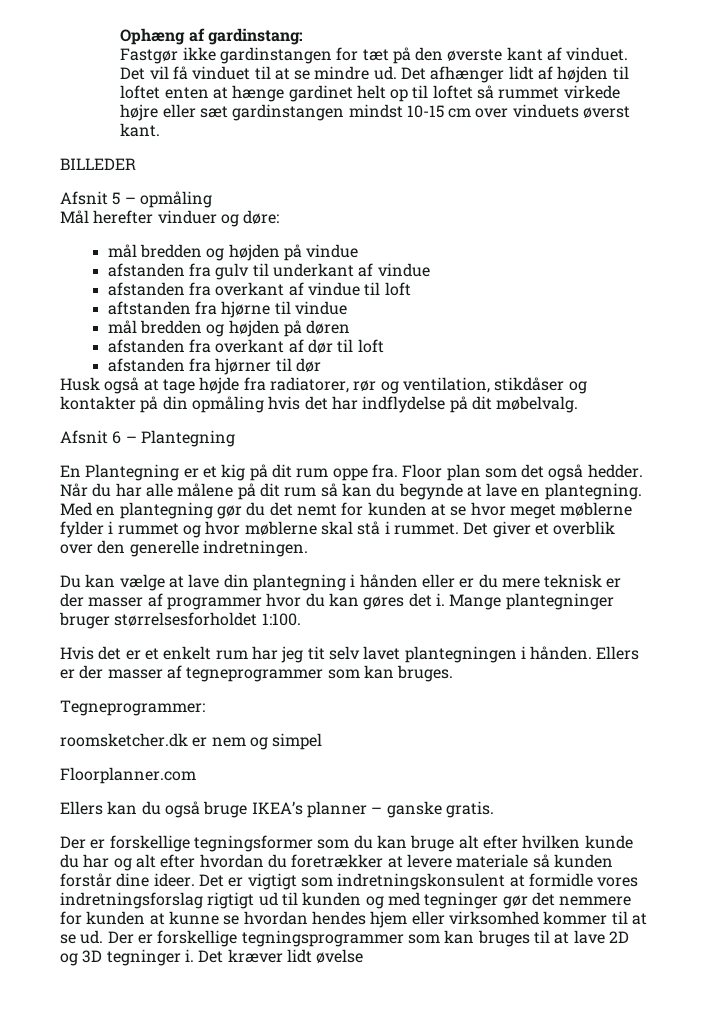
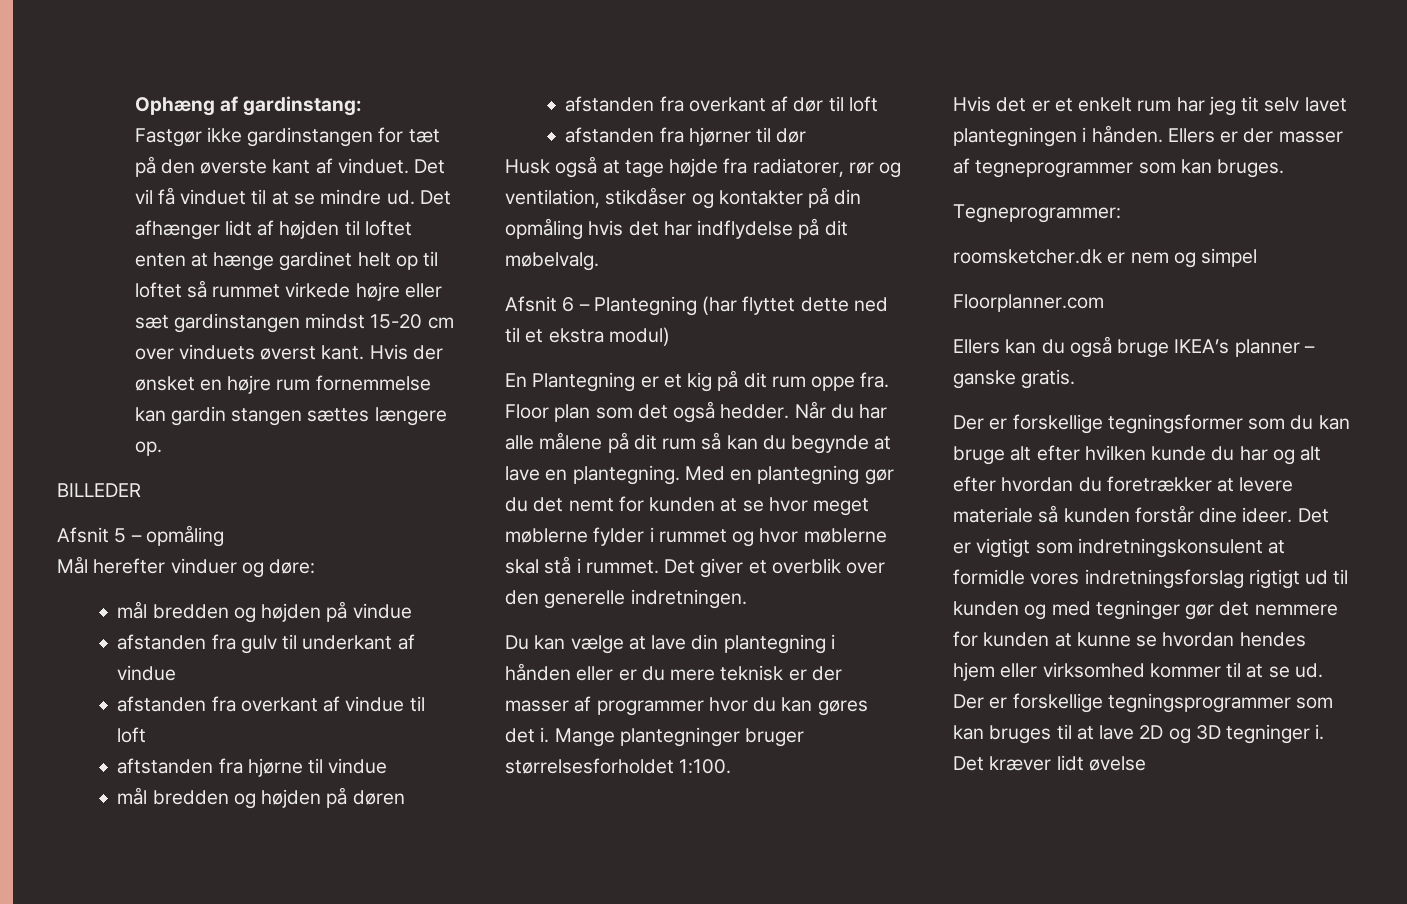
[406,105,444,118] 10-15 -> [370,314,423,329] 15-20
(161, 130) none -> [369,344,444,360] [134,375,431,394] [134,406,447,426] [134,441,162,456] Hvis der ønsket en højre rum fornemmelse kan gardin stangen sættes længere op.
(235, 438) none -> [702,296,888,315] [505,327,670,346] (har flyttet dette ned til et ekstra modul)

